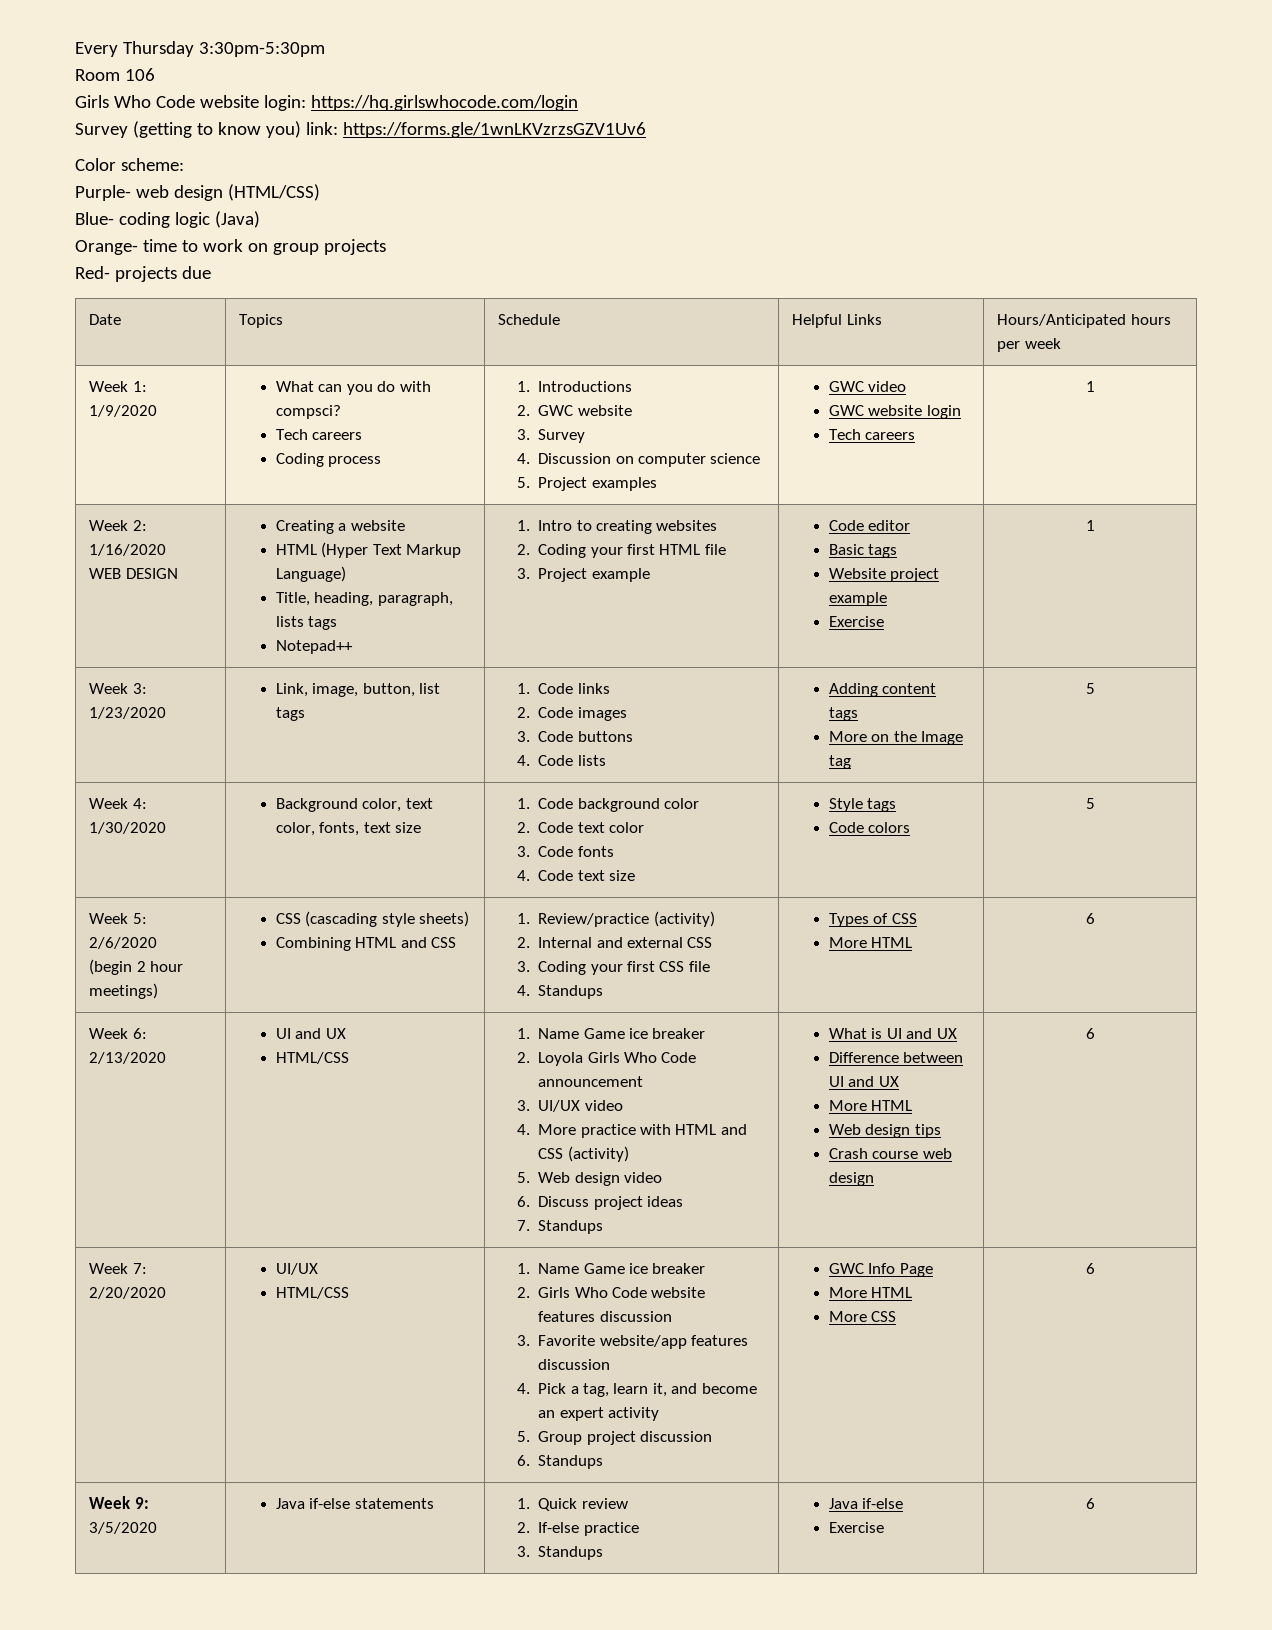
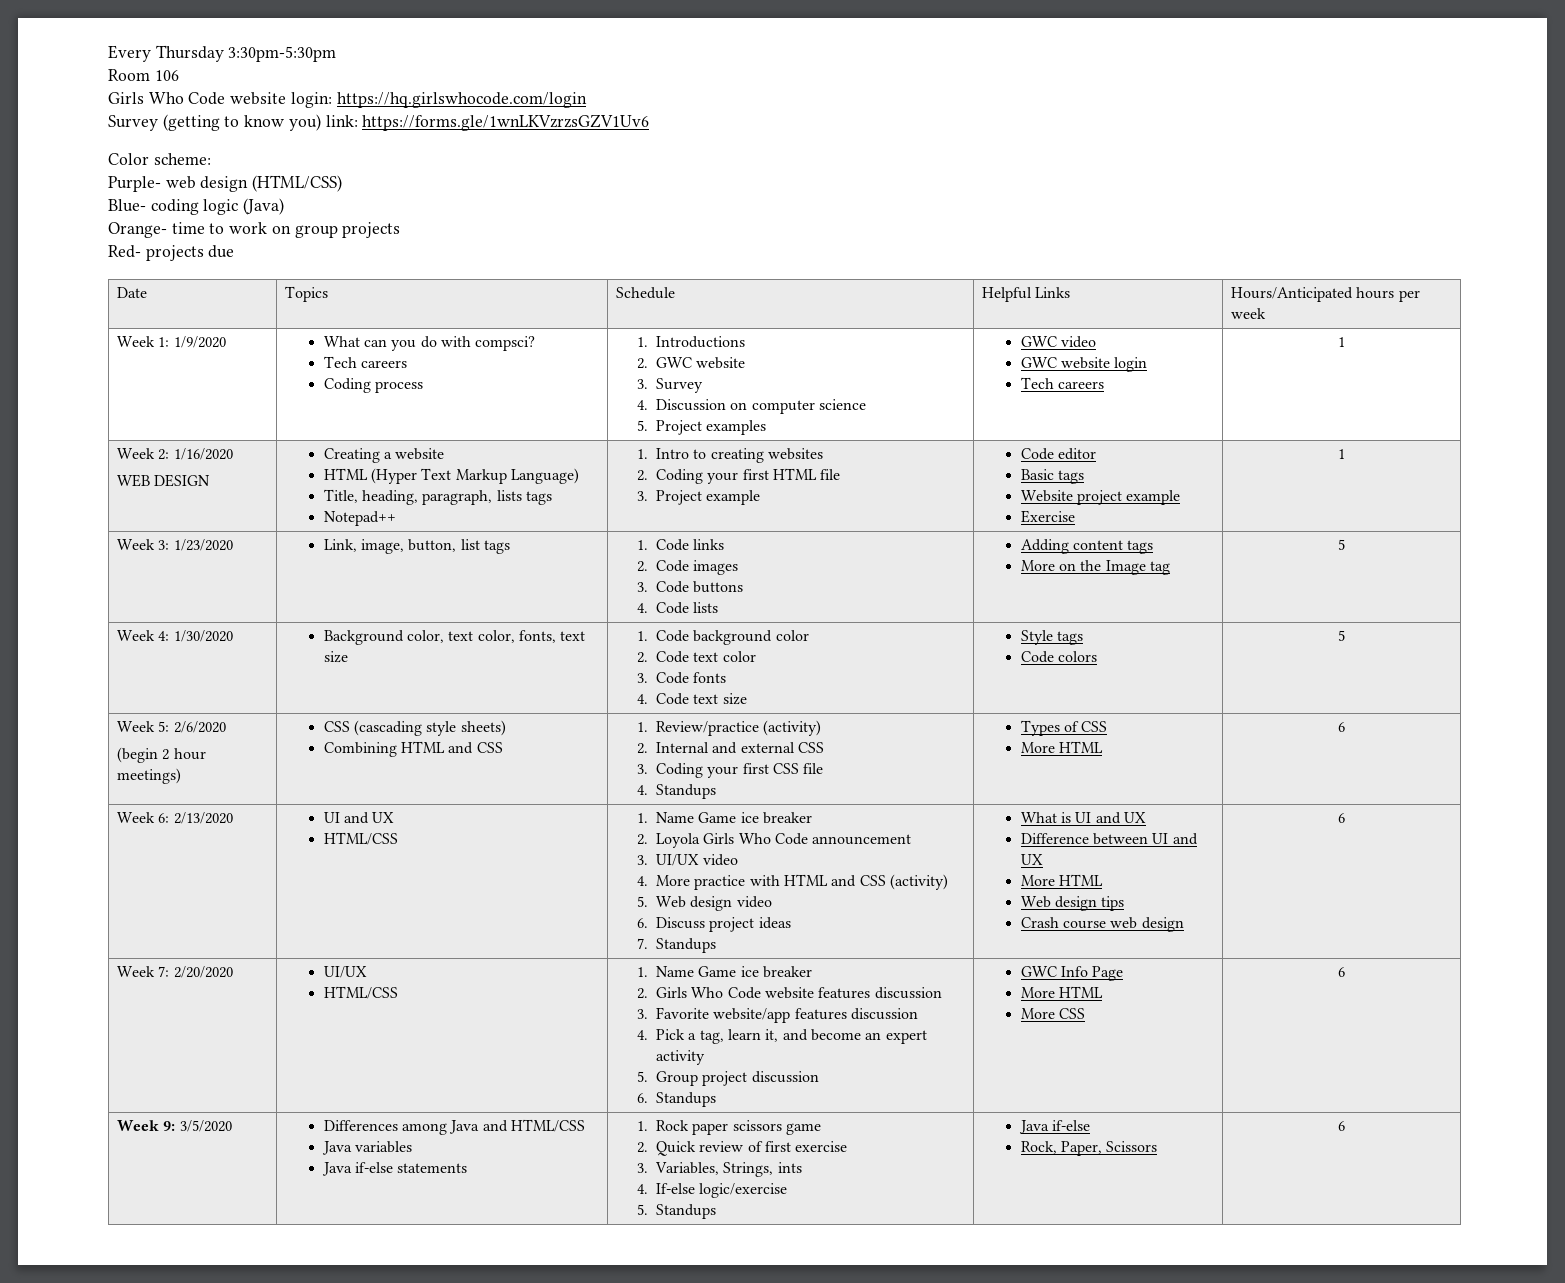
[275,1498,434,1509] [516,1498,628,1511] [516,1522,639,1536] [516,1546,530,1557] Java if-else statements | 1. Quick review // 2. If-else practice // 3. -> [323,1119,585,1135] [321,1141,412,1155] [321,1162,468,1176] [636,1120,821,1135] [636,1141,848,1156] [636,1162,802,1177] [636,1183,788,1198] [636,1204,648,1215] Differences among Java and HTML/CSS // Java variables // Java if-else statements | 1. Rock paper scissors game // 2. Quick review of first exercise // 3. Variables, Strings, ints // 4. If-else logic/exercise // 5.
[828,1522,884,1533] Exercise -> [1020,1141,1158,1156] Rock, Paper, Scissors

